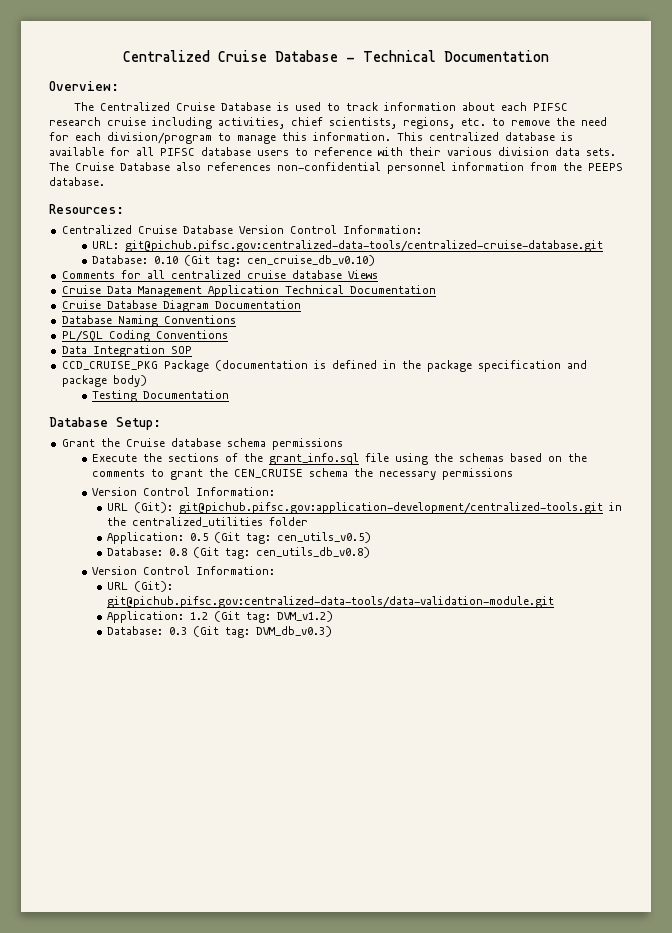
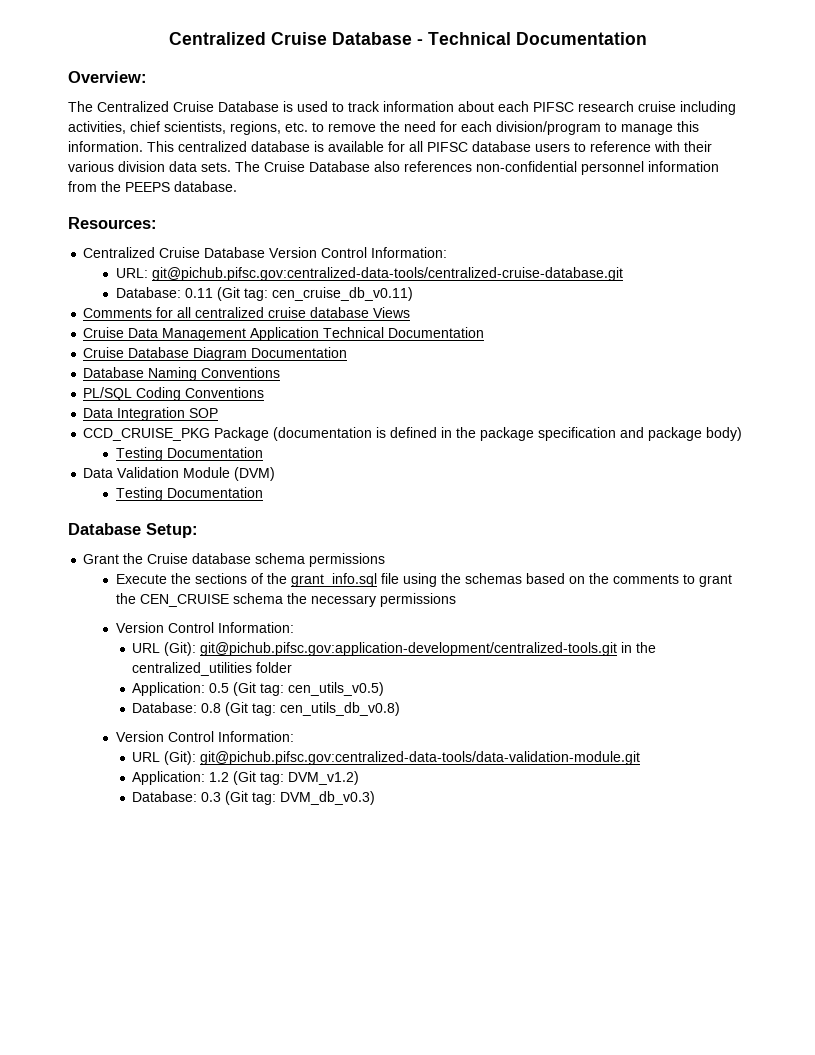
[153,255,375,267] 0.10 (Git tag: cen_cruise_db_v0.10) -> [185,287,414,301] 0.11 (Git tag: cen_cruise_db_v0.11)
(229, 394) none -> [83,467,276,481] [116,487,264,501] // Data Validation Module (DVM) // Testing Documentation

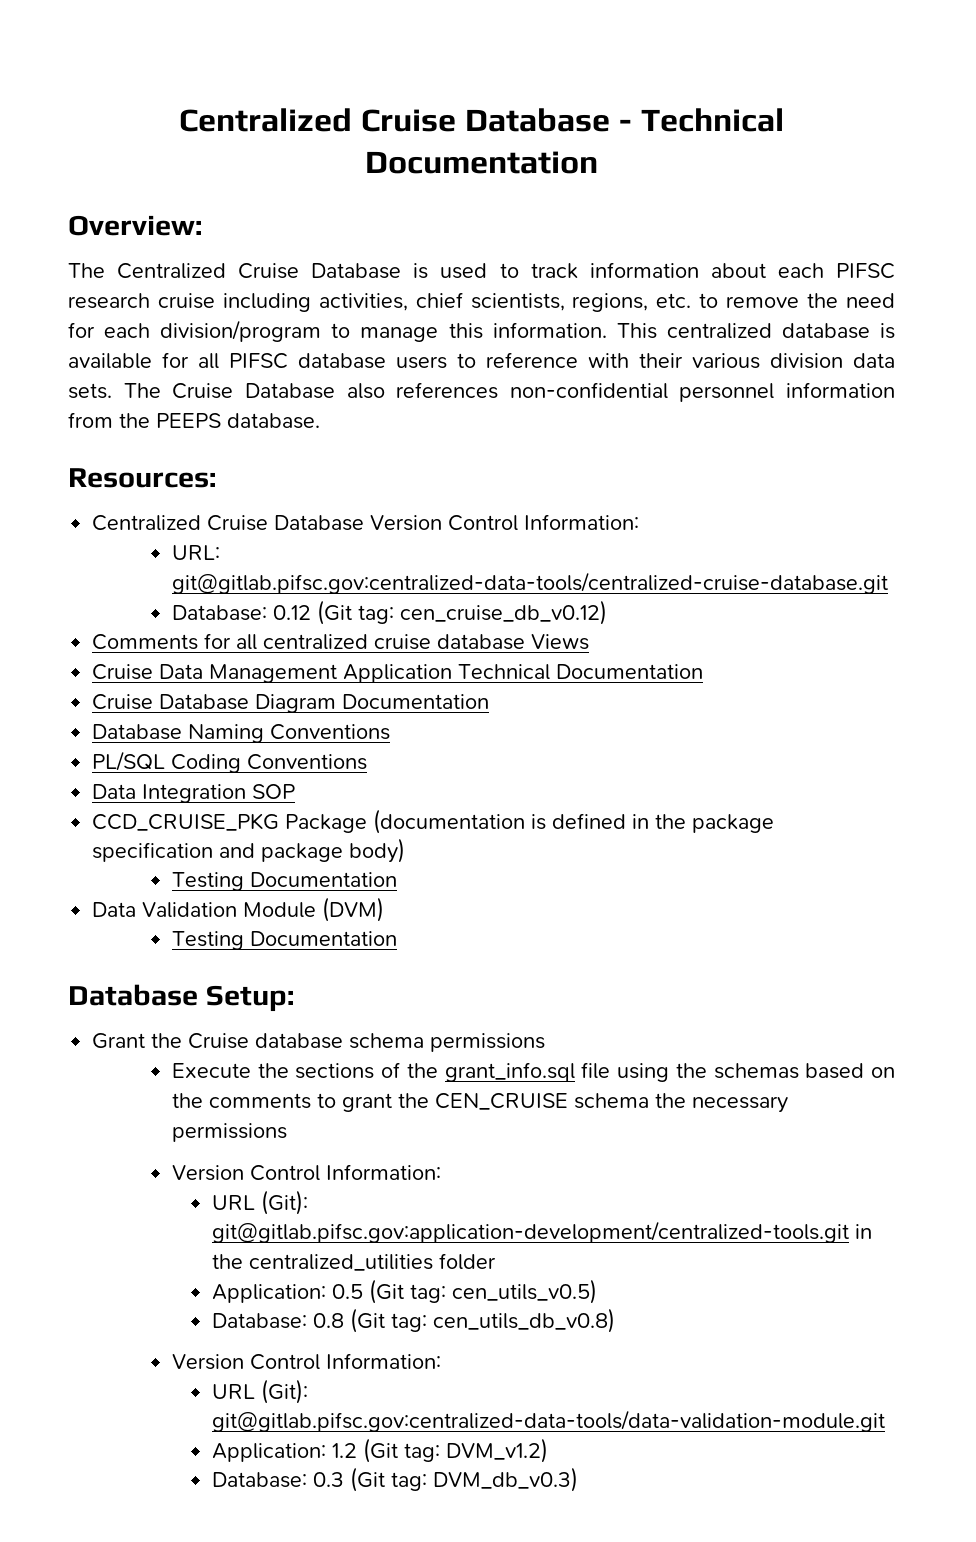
[152,267,624,281] [116,287,414,301] git@pichub.pifsc.gov:centralized-data-tools/centralized-cruise-database.git // Database: 0.11 (Git tag: cen_cruise_db_v0.11) -> [171,572,888,594] [171,600,607,625] git@gitlab.pifsc.gov:centralized-data-tools/centralized-cruise-database.git // Database: 0.12 (Git tag: cen_cruise_db_v0.12)
[200,642,618,656] git@pichub.pifsc.gov:application-development/centralized-tools.git -> [211,1221,849,1243] git@gitlab.pifsc.gov:application-development/centralized-tools.git
[200,751,641,765] git@pichub.pifsc.gov:centralized-data-tools/data-validation-module.git -> [211,1410,885,1432] git@gitlab.pifsc.gov:centralized-data-tools/data-validation-module.git

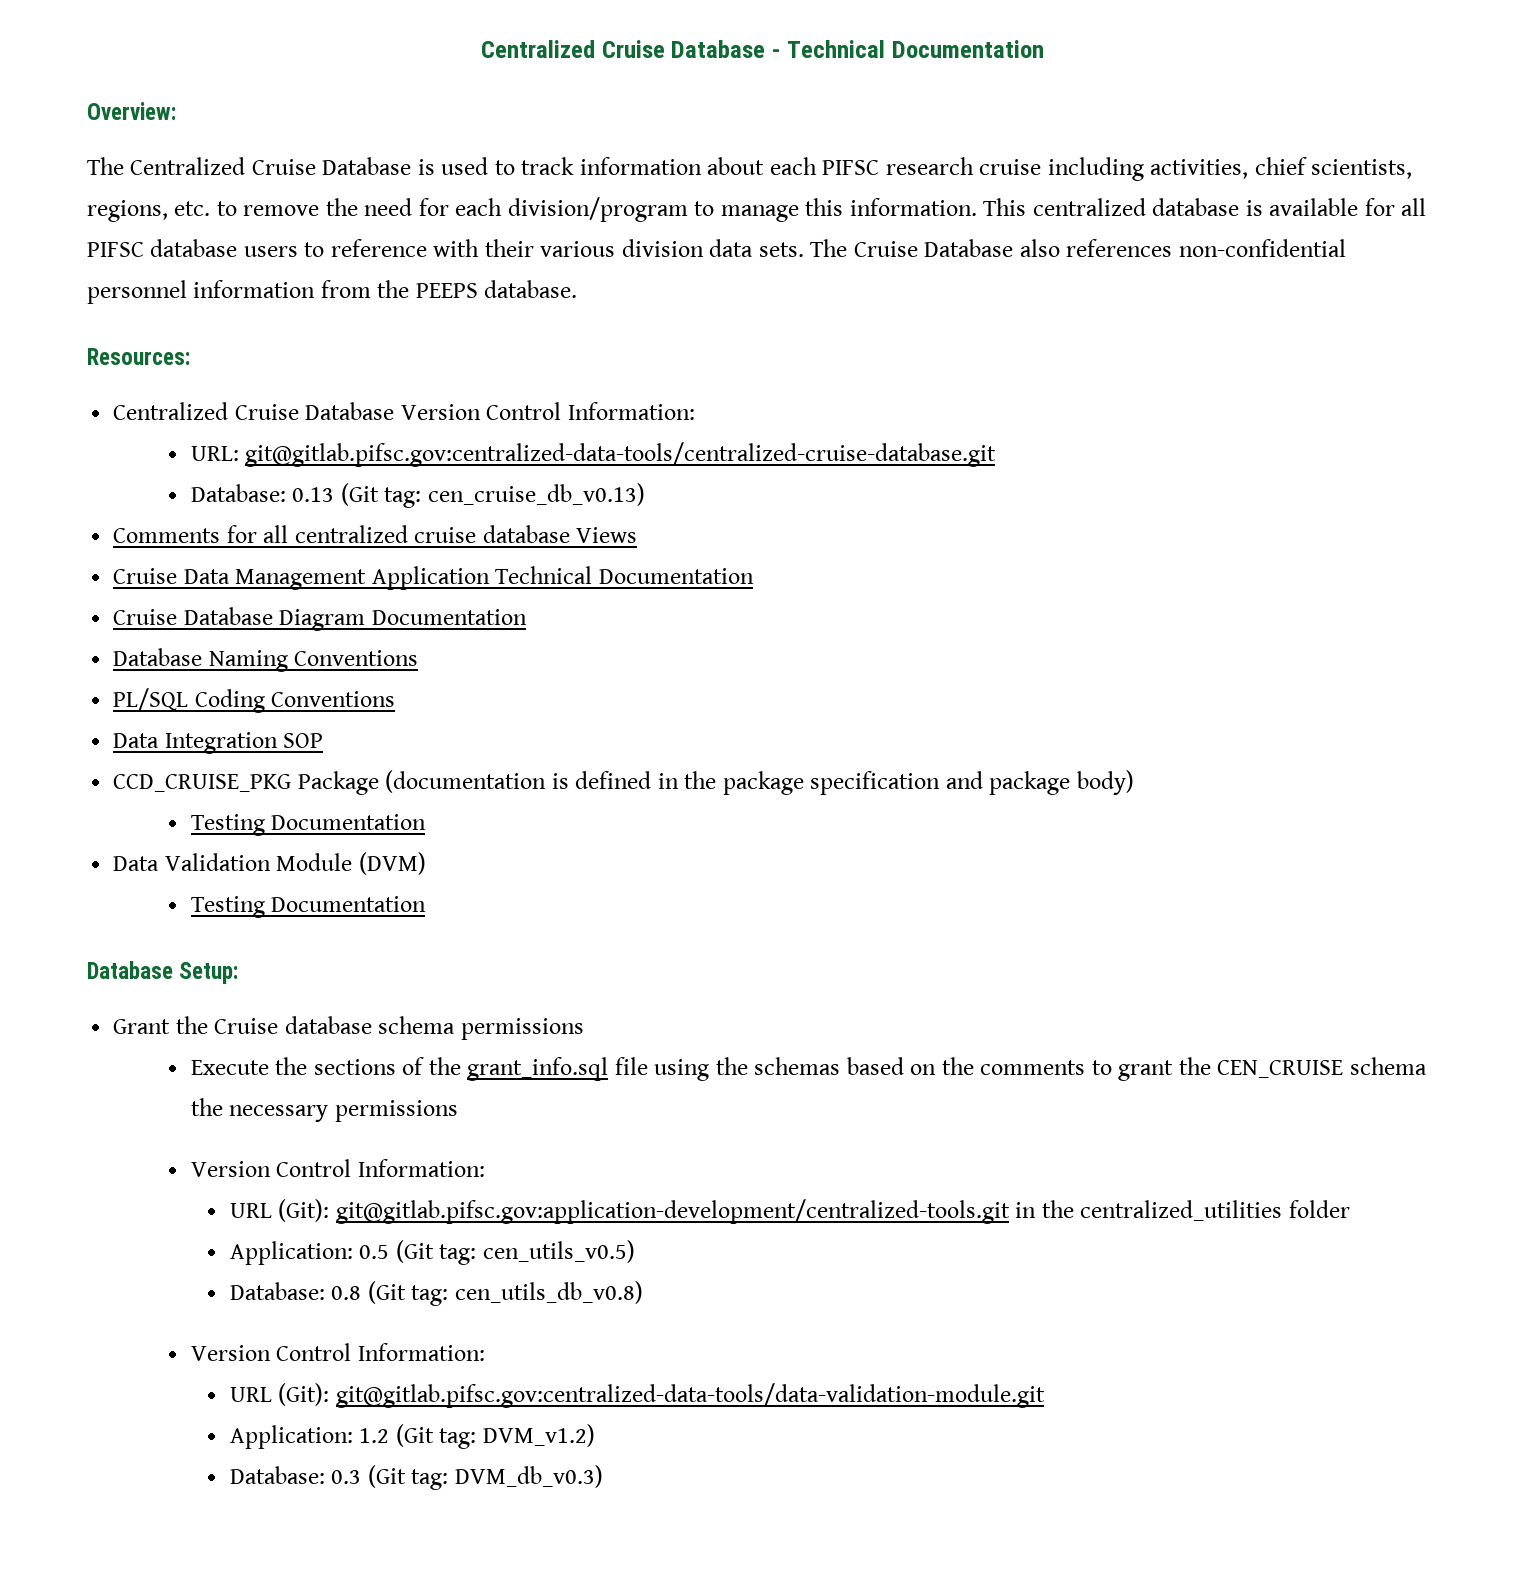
[272,600,607,625] 0.12 (Git tag: cen_cruise_db_v0.12) -> [292,483,645,508] 0.13 (Git tag: cen_cruise_db_v0.13)

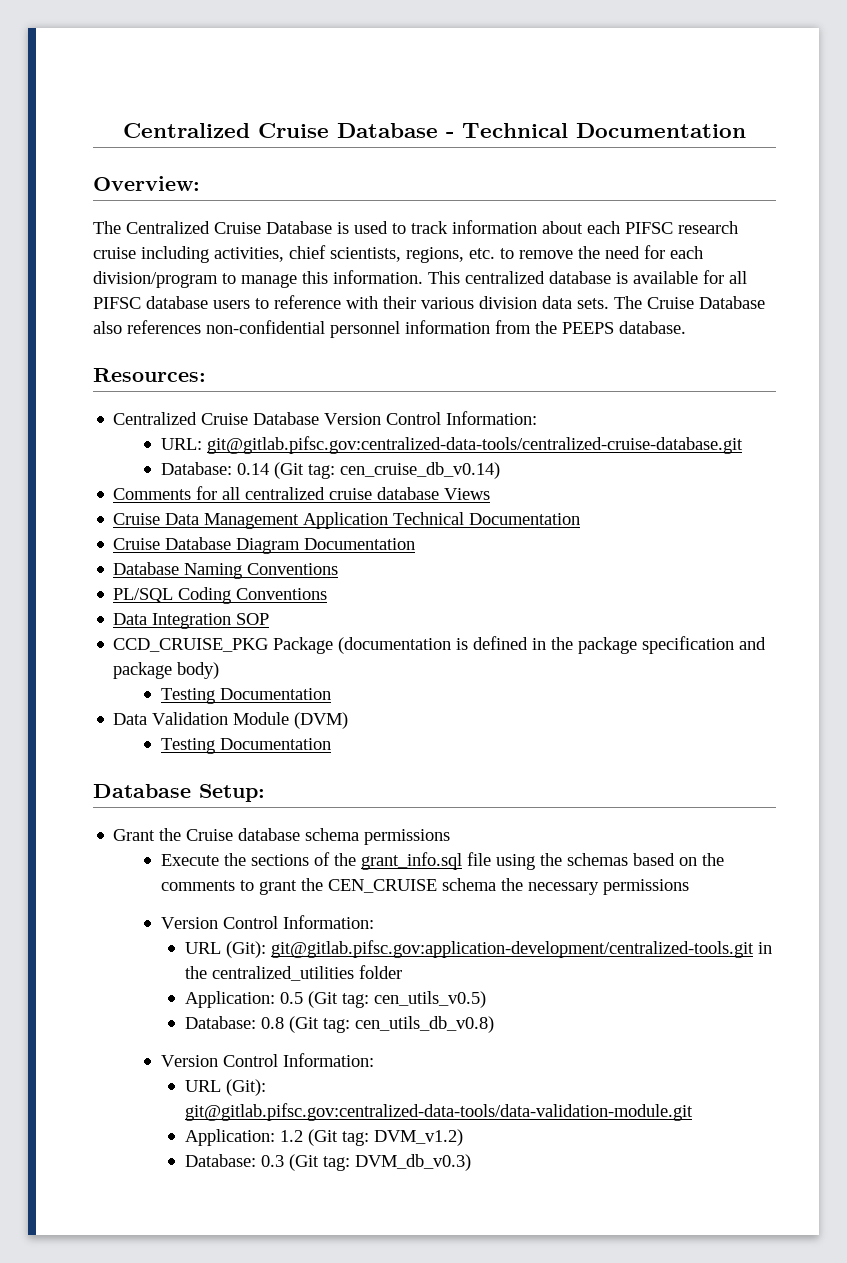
[292,483,645,508] 0.13 (Git tag: cen_cruise_db_v0.13) -> [236,462,500,479] 0.14 (Git tag: cen_cruise_db_v0.14)

